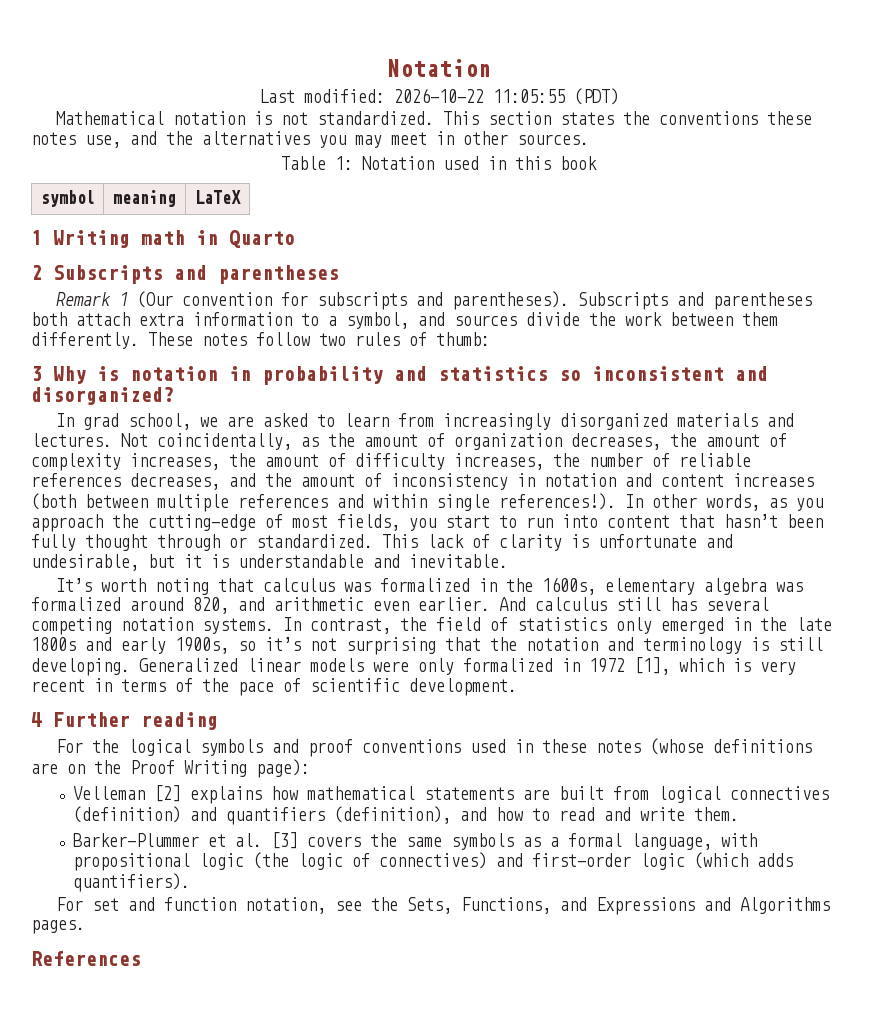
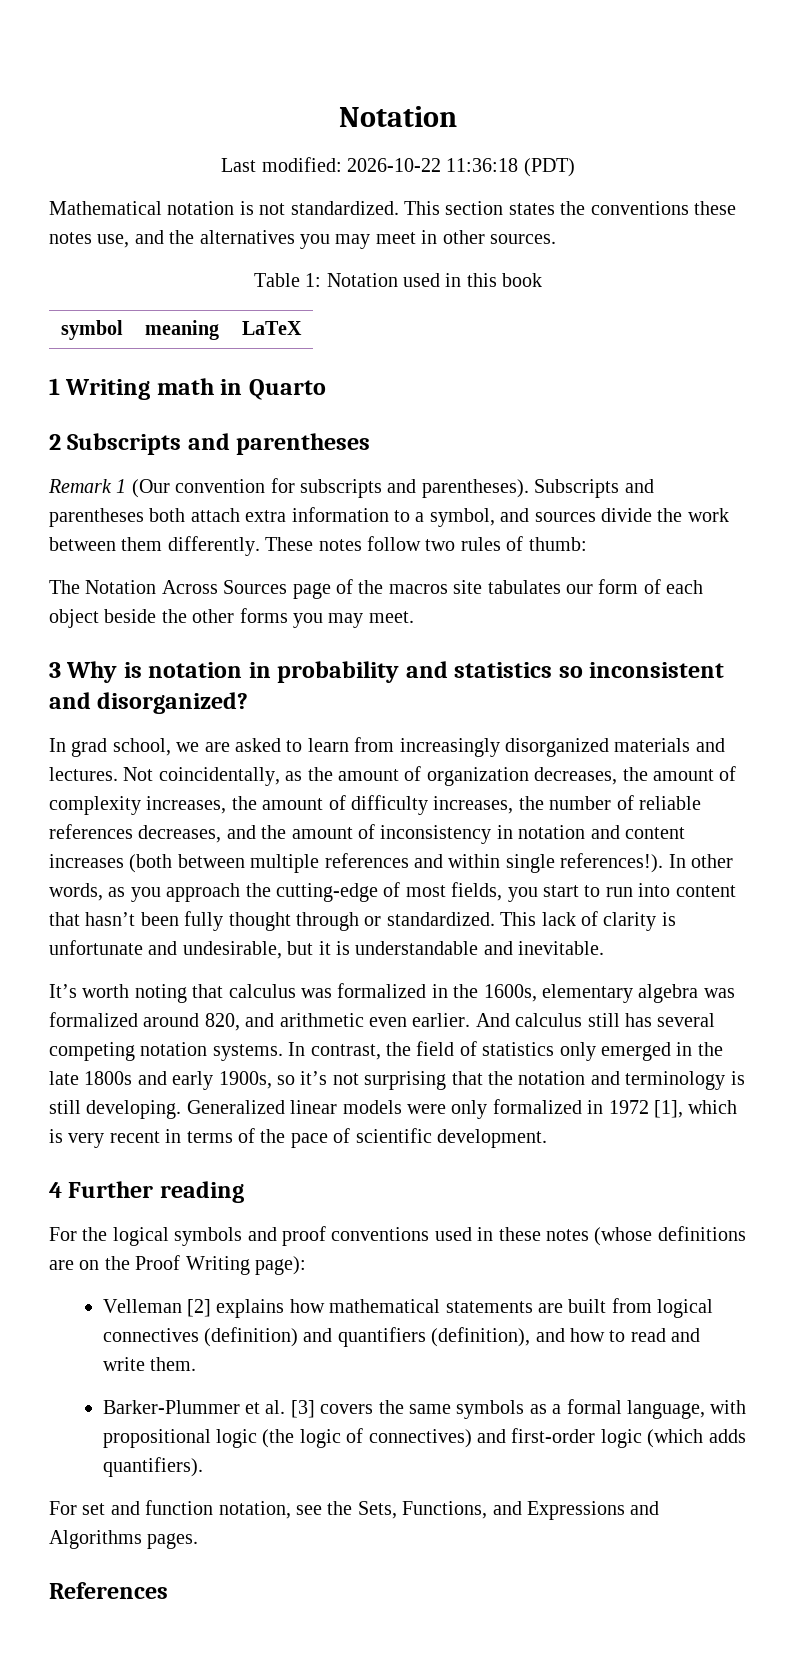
[492,89,565,103] 11:05:55 -> [446,158,519,172] 11:36:18
(490, 339) none -> [49,579,704,599] [49,608,414,628] // The Notation Across Sources page of the macros site tabulates our form of each object beside the other forms you may meet.

